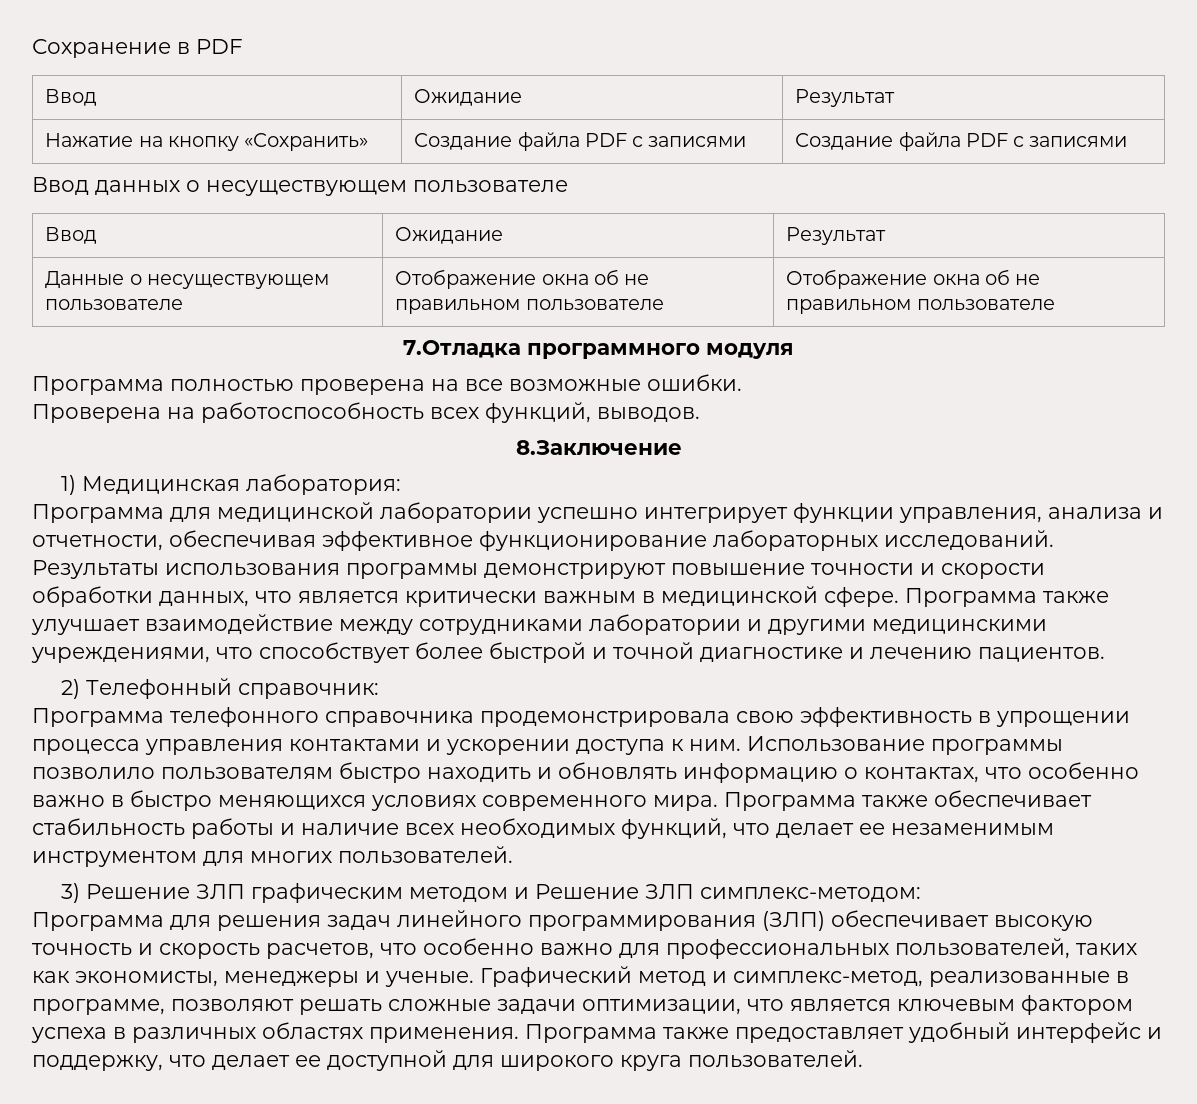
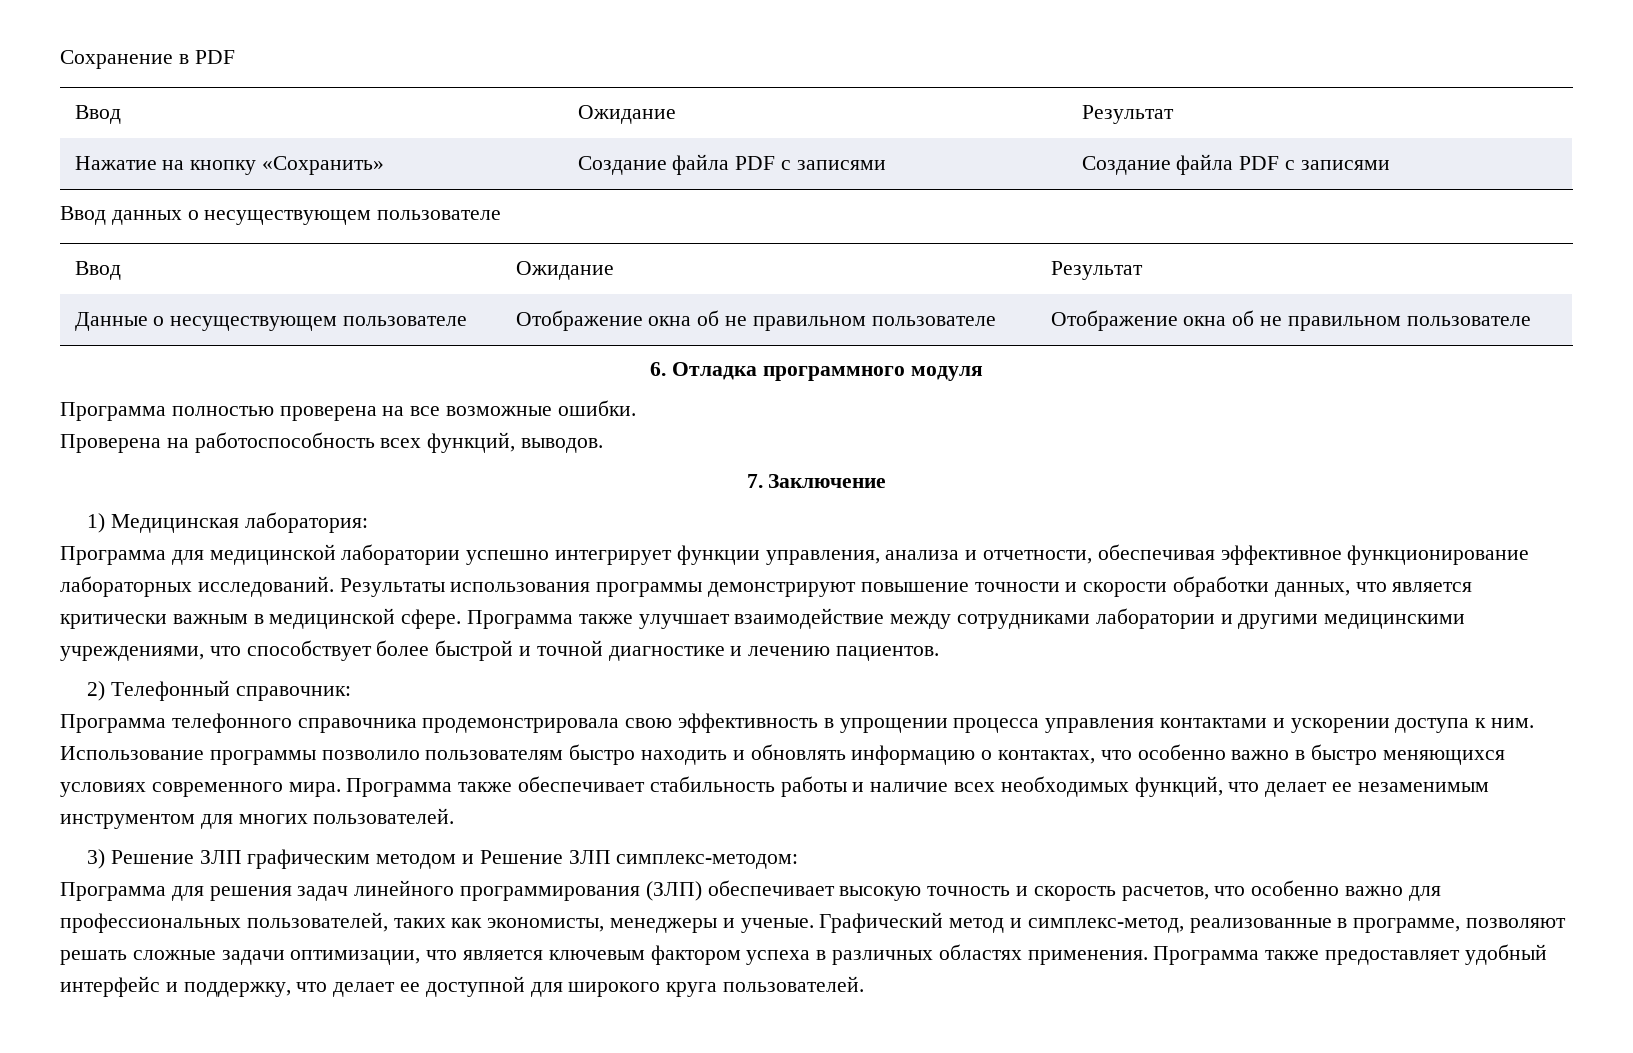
[403,340,521,358] 7.Отладка -> [650,362,758,380] 6. Отладка
[515,440,682,455] 8.Заключение -> [746,474,887,488] 7. Заключение

